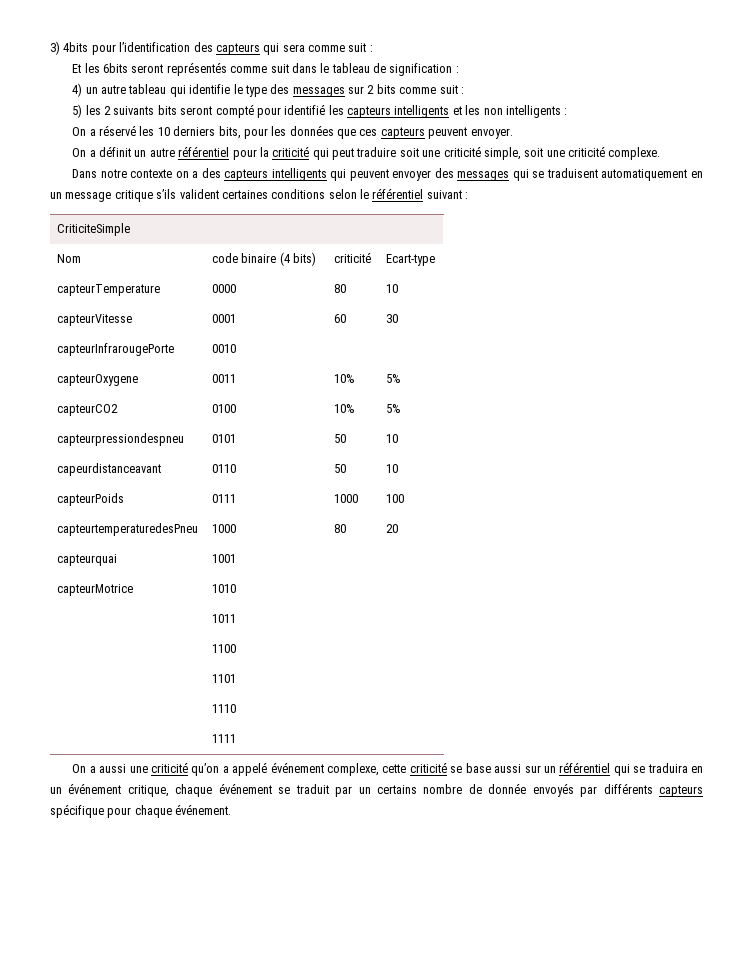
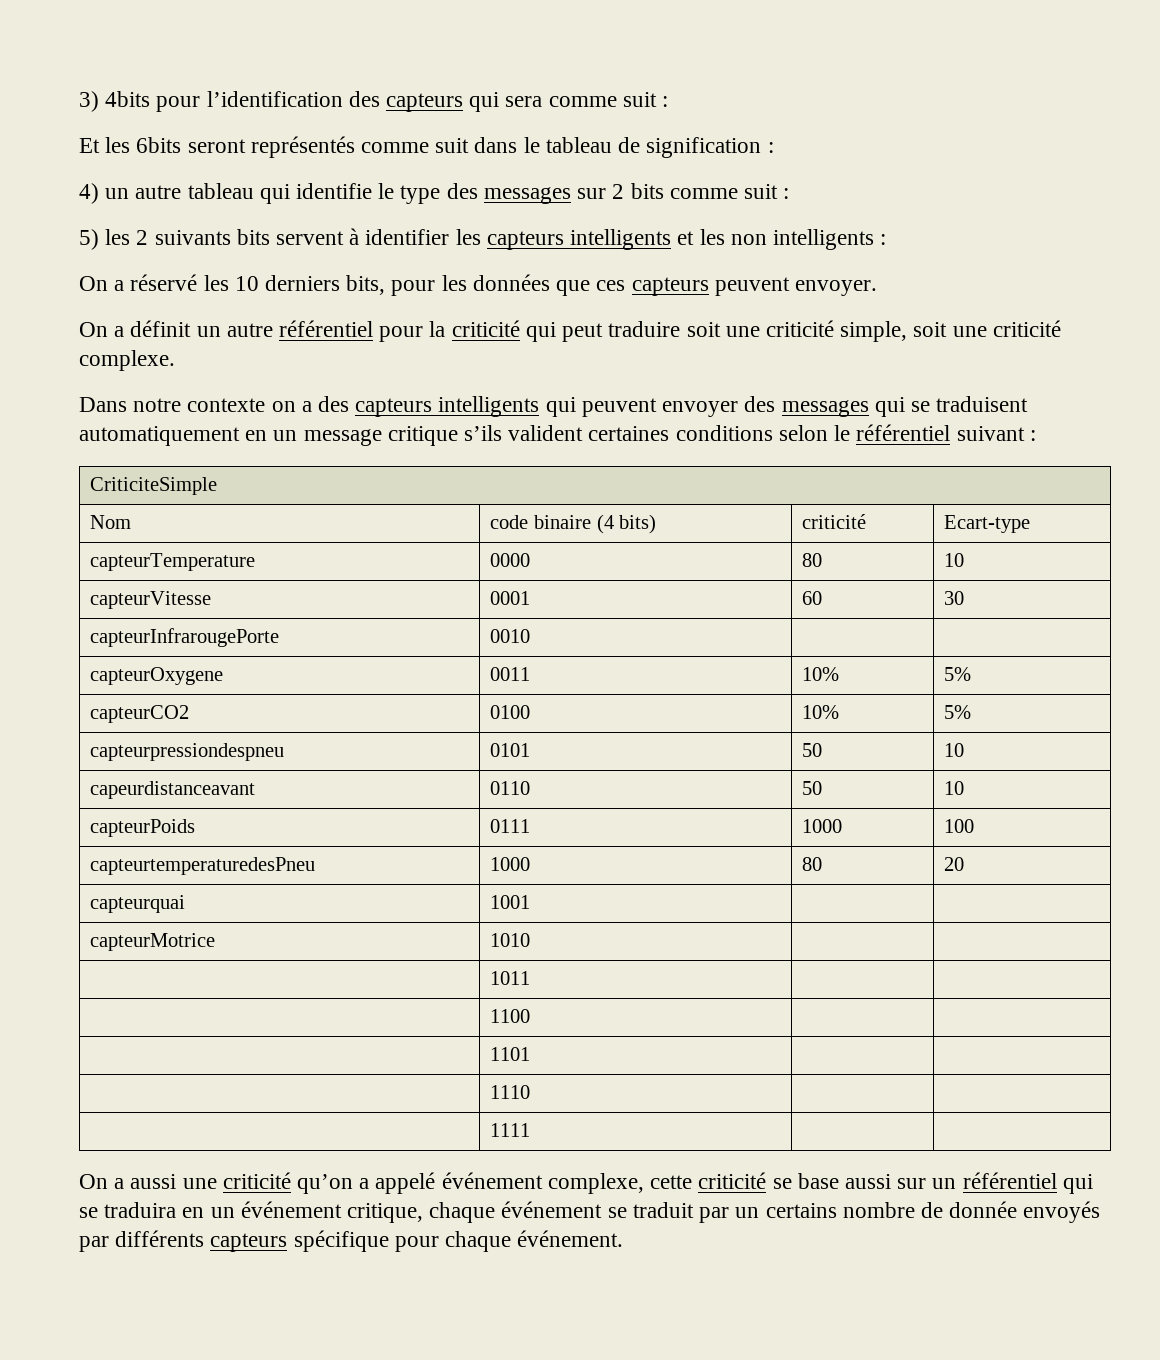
[180,104,326,118] seront compté pour identifié -> [276,228,450,245] servent à identifier

